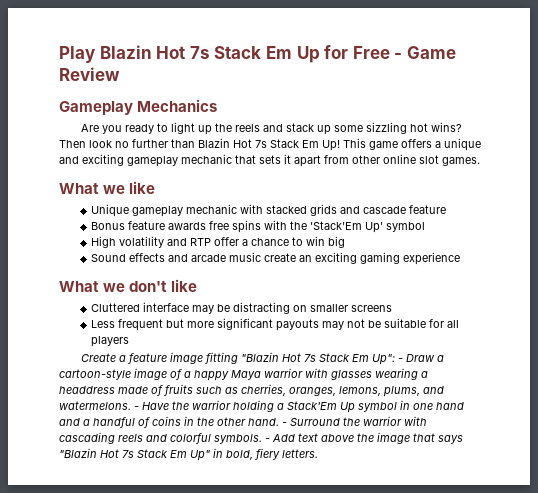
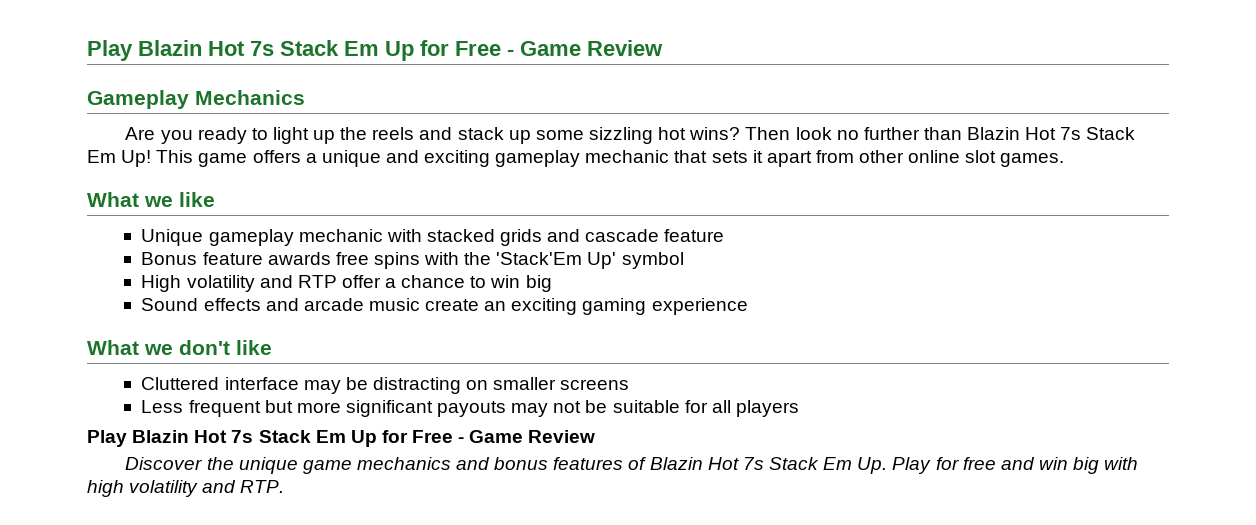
[80,352,444,365] [59,368,428,381] [59,384,444,397] [59,400,464,413] [59,416,427,428] [59,432,463,444] [59,448,318,461] Create a feature image fitting "Blazin Hot 7s Stack Em Up": - Draw a cartoon-style image of a happy Maya warrior with glasses wearing a headdress made of fruits such as cherries, oranges, lemons, plums, and watermelons. - Have the warrior holding a Stack'Em Up symbol in one hand and a handful of coins in the other hand. - Surround the warrior with cascading reels and colorful symbols. - Add text above the image that says "Blazin Hot 7s Stack Em Up" in bold, fiery letters. -> [87,430,596,447] [125,457,1139,474] [87,480,285,497] Play Blazin Hot 7s Stack Em Up for Free - Game Review // Discover the unique game mechanics and bonus features of Blazin Hot 7s Stack Em Up. Play for free and win big with high volatility and RTP.

